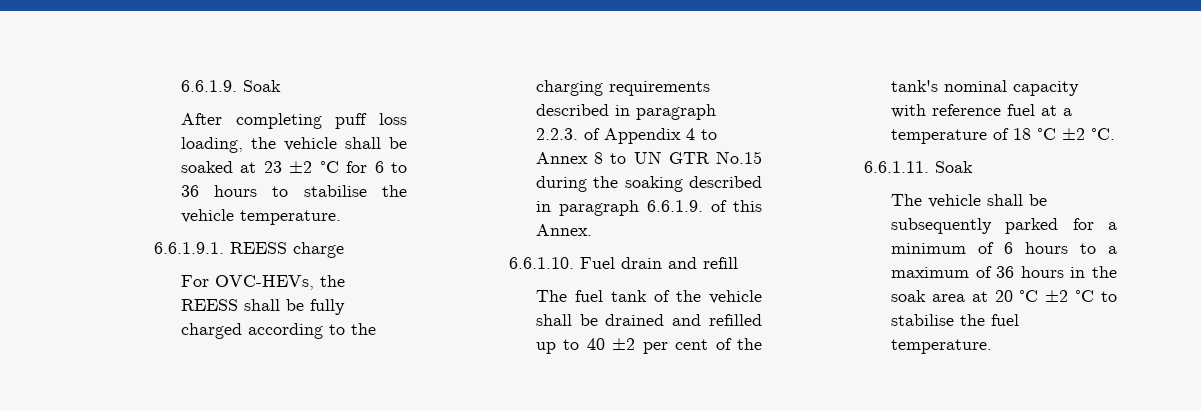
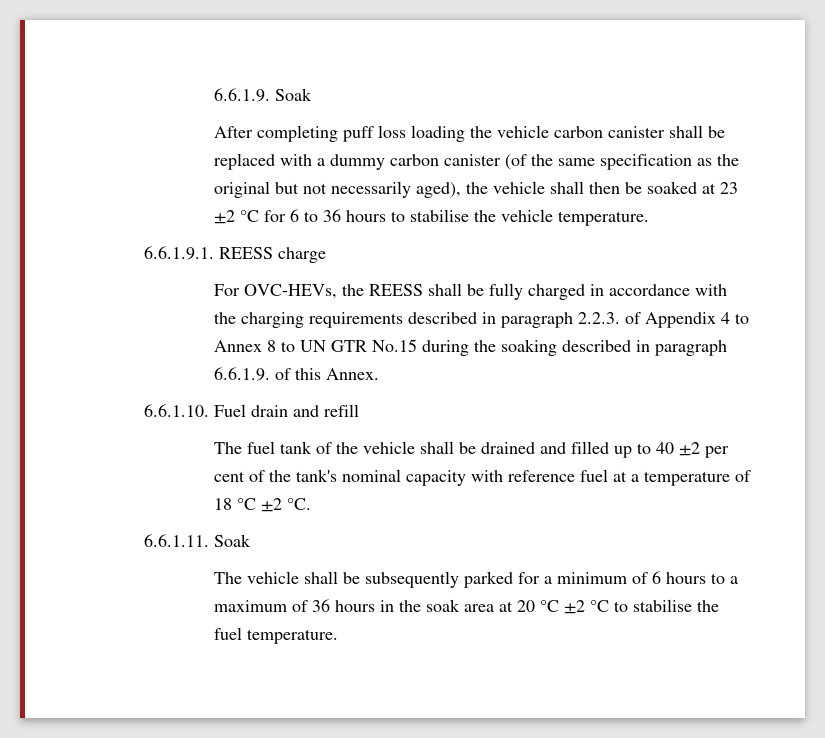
[180,137,381,153] loading, the vehicle shall -> [411,125,726,142] [214,153,740,170] [214,181,621,198] loading the vehicle carbon canister shall be replaced with a dummy carbon canister (of the same specification as the original but not necessarily aged), the vehicle shall then
[247,323,345,339] according to -> [590,284,728,296] in accordance with
[709,314,762,326] refilled -> [571,441,610,454] filled

